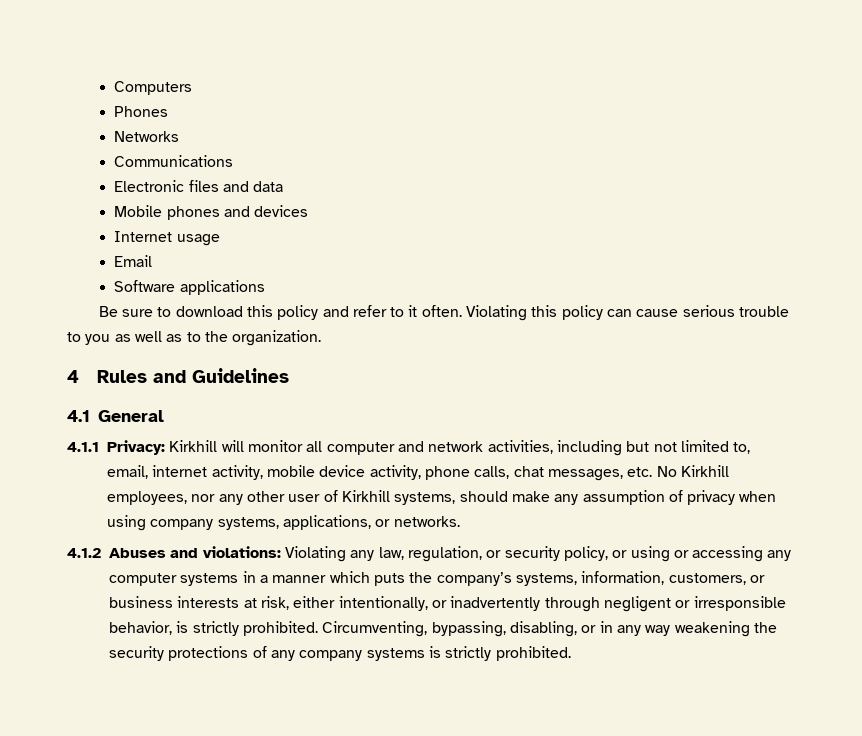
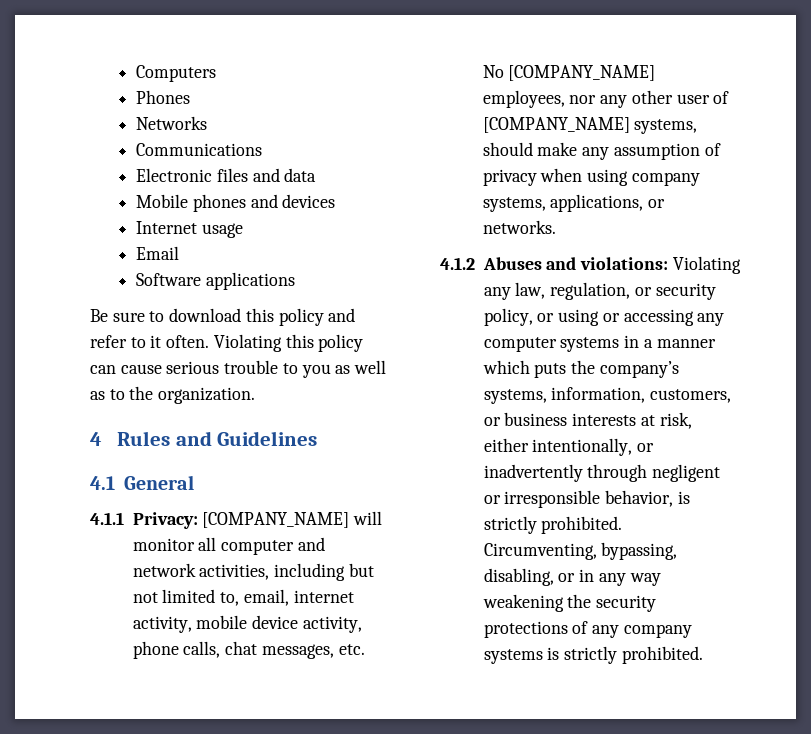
[169,440,218,452] Kirkhill -> [202,512,350,528] [COMPANY_NAME]
[680,465,729,477] Kirkhill -> [508,65,656,81] [COMPANY_NAME]
[341,490,390,502] Kirkhill -> [482,117,630,133] [COMPANY_NAME]

